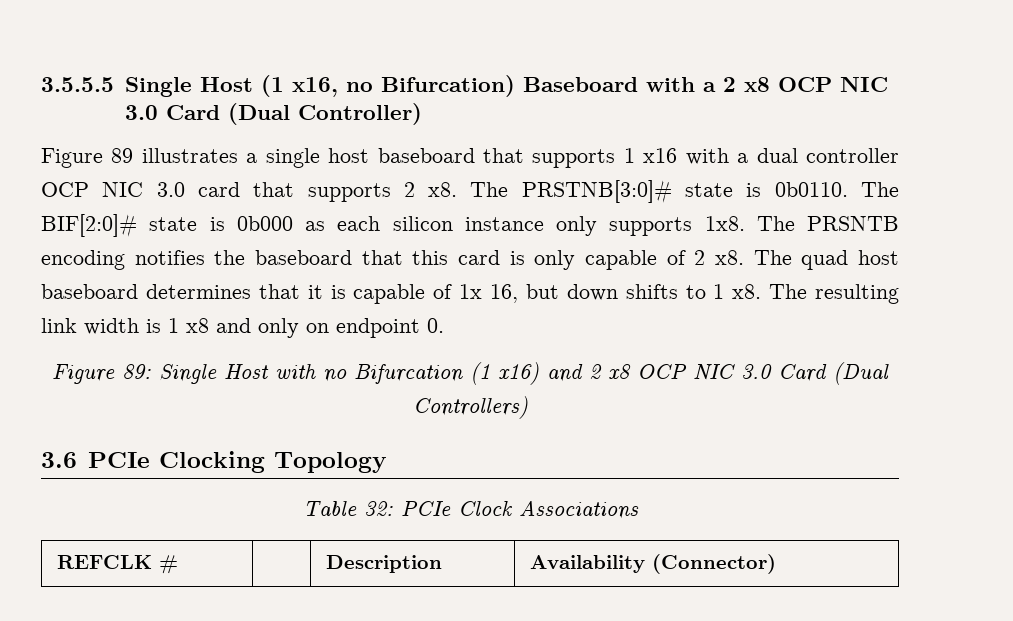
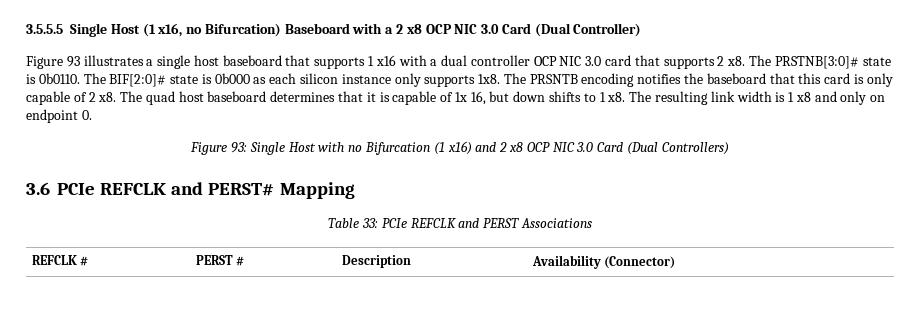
[111,148,134,163] 89 -> [66,56,80,67] 93
[122,364,151,379] 89: -> [231,142,248,153] 93:
[158,451,387,473] [302,501,513,517] Clocking Topology // Table 32: PCIe Clock -> [100,182,355,199] [328,218,520,228] REFCLK and PERST# Mapping // Table 33: PCIe REFCLK and PERST
(178, 564) none -> [196,255,245,266] PERST #

